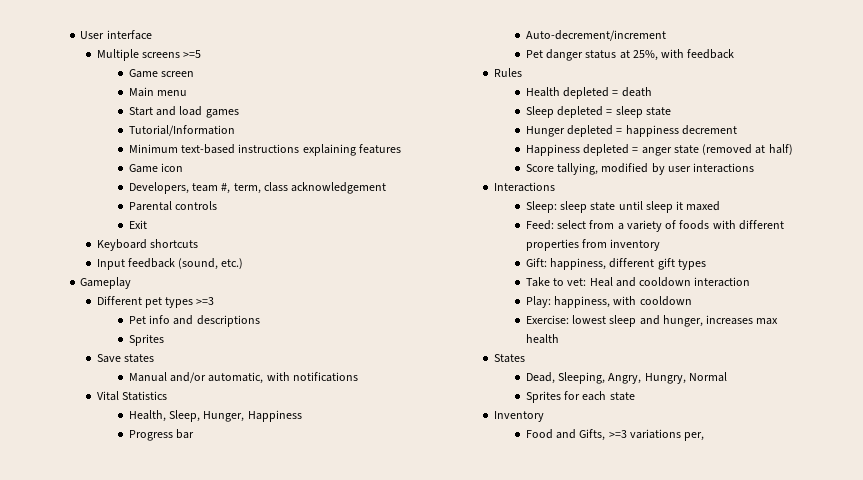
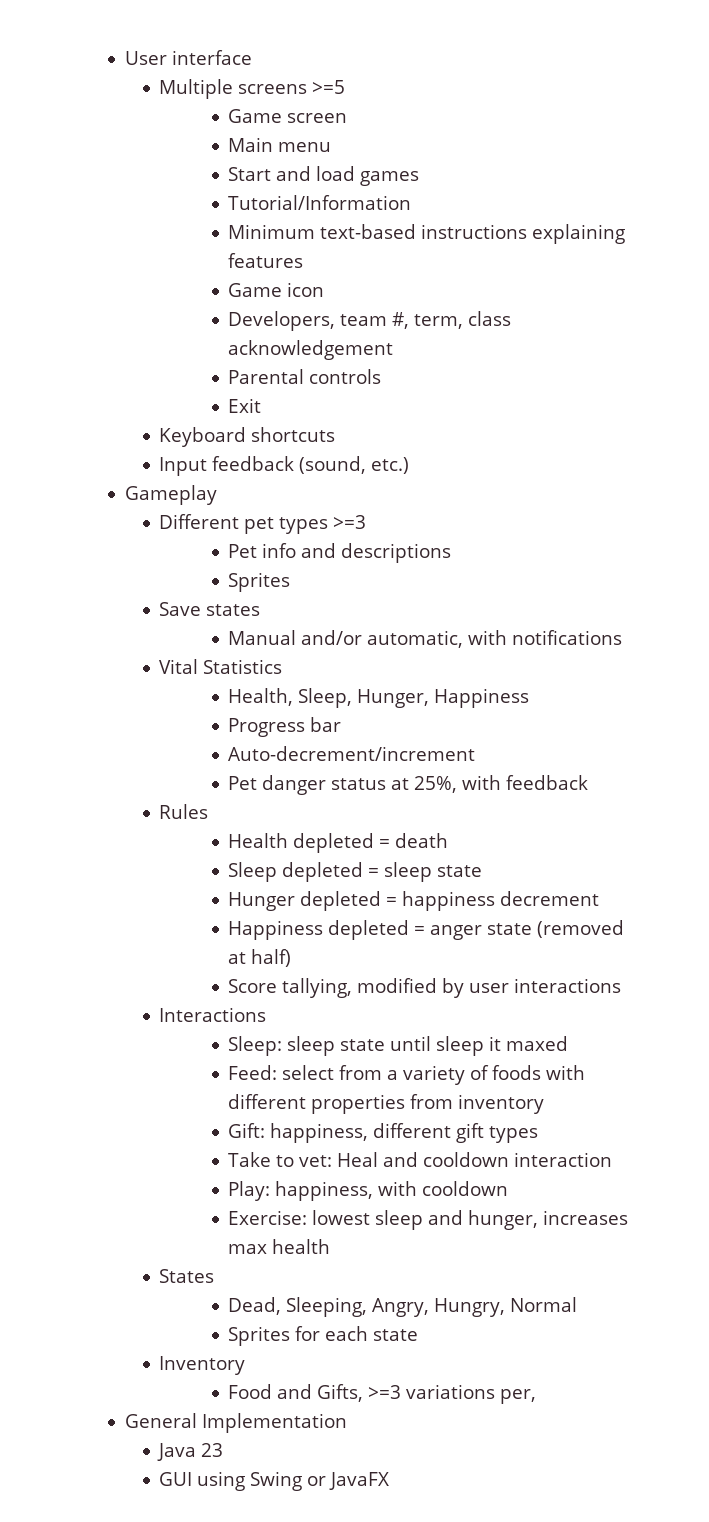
(705, 436) none -> [124,1413,347,1433] [157,1443,224,1461] [159,1471,390,1491] // General Implementation // Java 23 // GUI using Swing or JavaFX

